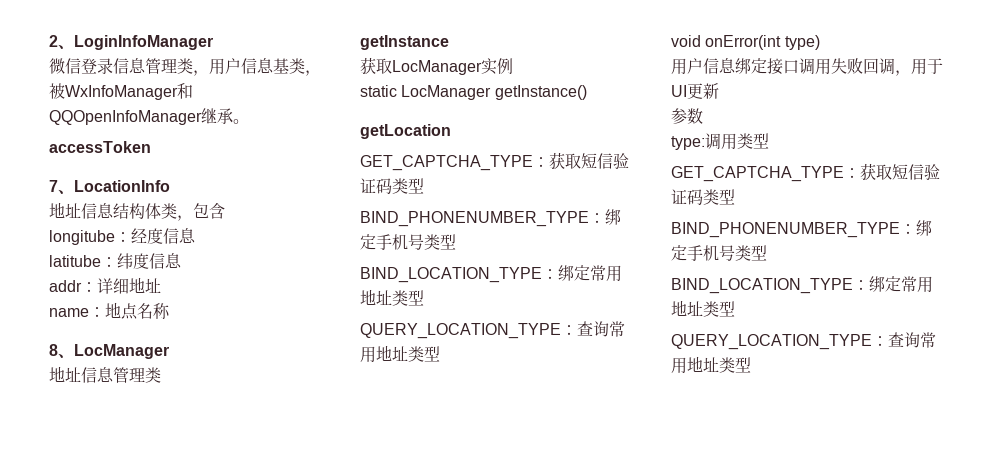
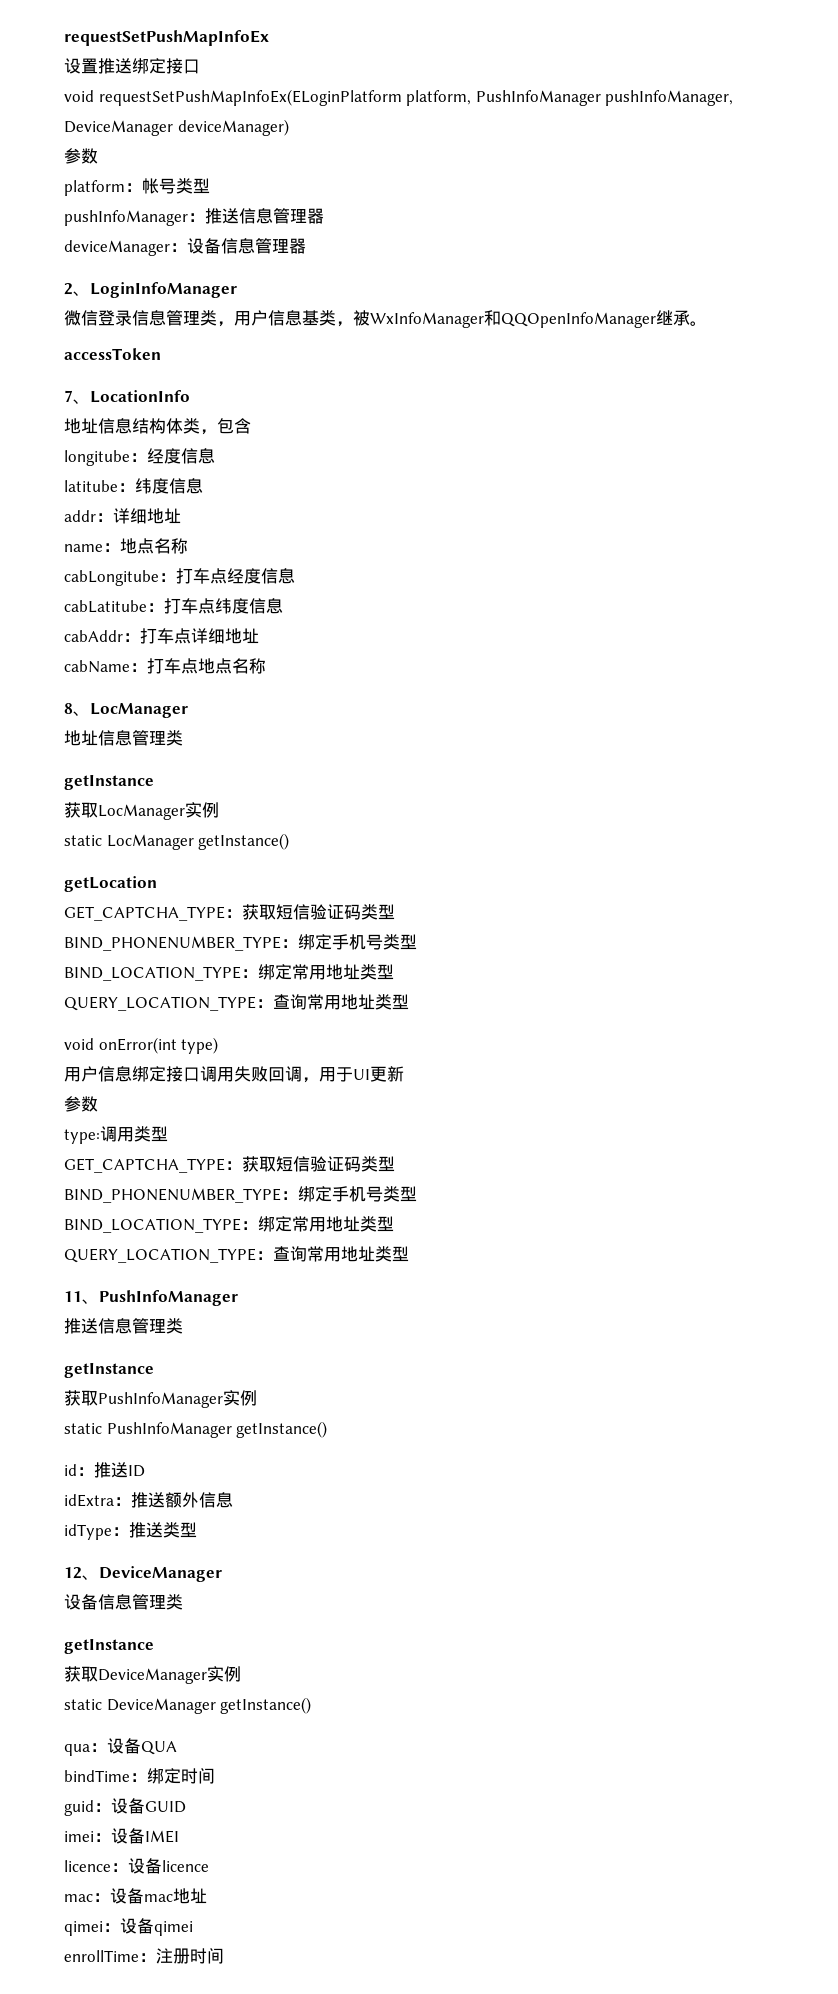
(49, 41) none -> [64,30,269,46] [64,58,200,74] [64,89,734,106] [64,119,289,136] [64,148,98,164] [64,178,210,196] [64,208,324,226] [64,238,306,256] requestSetPushMapInfoEx // 设置推送绑定接口 // void requestSetPushMapInfoEx(ELoginPlatform platform, PushInfoManager pushInfoManager, DeviceManager deviceManager) // 参数 // platform：帐号类型 // pushInfoManager：推送信息管理器 // deviceManager：设备信息管理器 //
(170, 311) none -> [64,568,295,586] [64,598,283,614] [64,628,259,644] [64,658,266,674] // cabLongitube：打车点经度信息 // cabLatitube：打车点纬度信息 // cabAddr：打车点详细地址 // cabName：打车点地点名称
(751, 365) none -> [64,1290,238,1306] [64,1318,183,1334] [64,1363,154,1378] [64,1390,257,1408] [64,1421,328,1438] [64,1462,145,1478] [64,1492,233,1508] [64,1522,197,1540] [64,1566,222,1582] [64,1594,183,1610] [64,1639,154,1654] [64,1666,241,1684] [64,1697,312,1714] [64,1738,177,1756] [64,1768,215,1784] [64,1798,186,1816] [64,1828,179,1844] [64,1858,209,1874] [64,1888,207,1904] [64,1918,193,1936] [64,1948,224,1964] // 11、PushInfoManager // 推送信息管理类 // getInstance // 获取PushInfoManager实例 // static PushInfoManager getInstance() // id：推送ID // idExtra：推送额外信息 // idType：推送类型 // 12、DeviceManager // 设备信息管理类 // getInstance // 获取DeviceManager实例 // static DeviceManager getInstance() // qua：设备QUA // bindTime：绑定时间 // guid：设备GUID // imei：设备IMEI // licence：设备licence // mac：设备mac地址 // qimei：设备qimei // enrollTime：注册时间

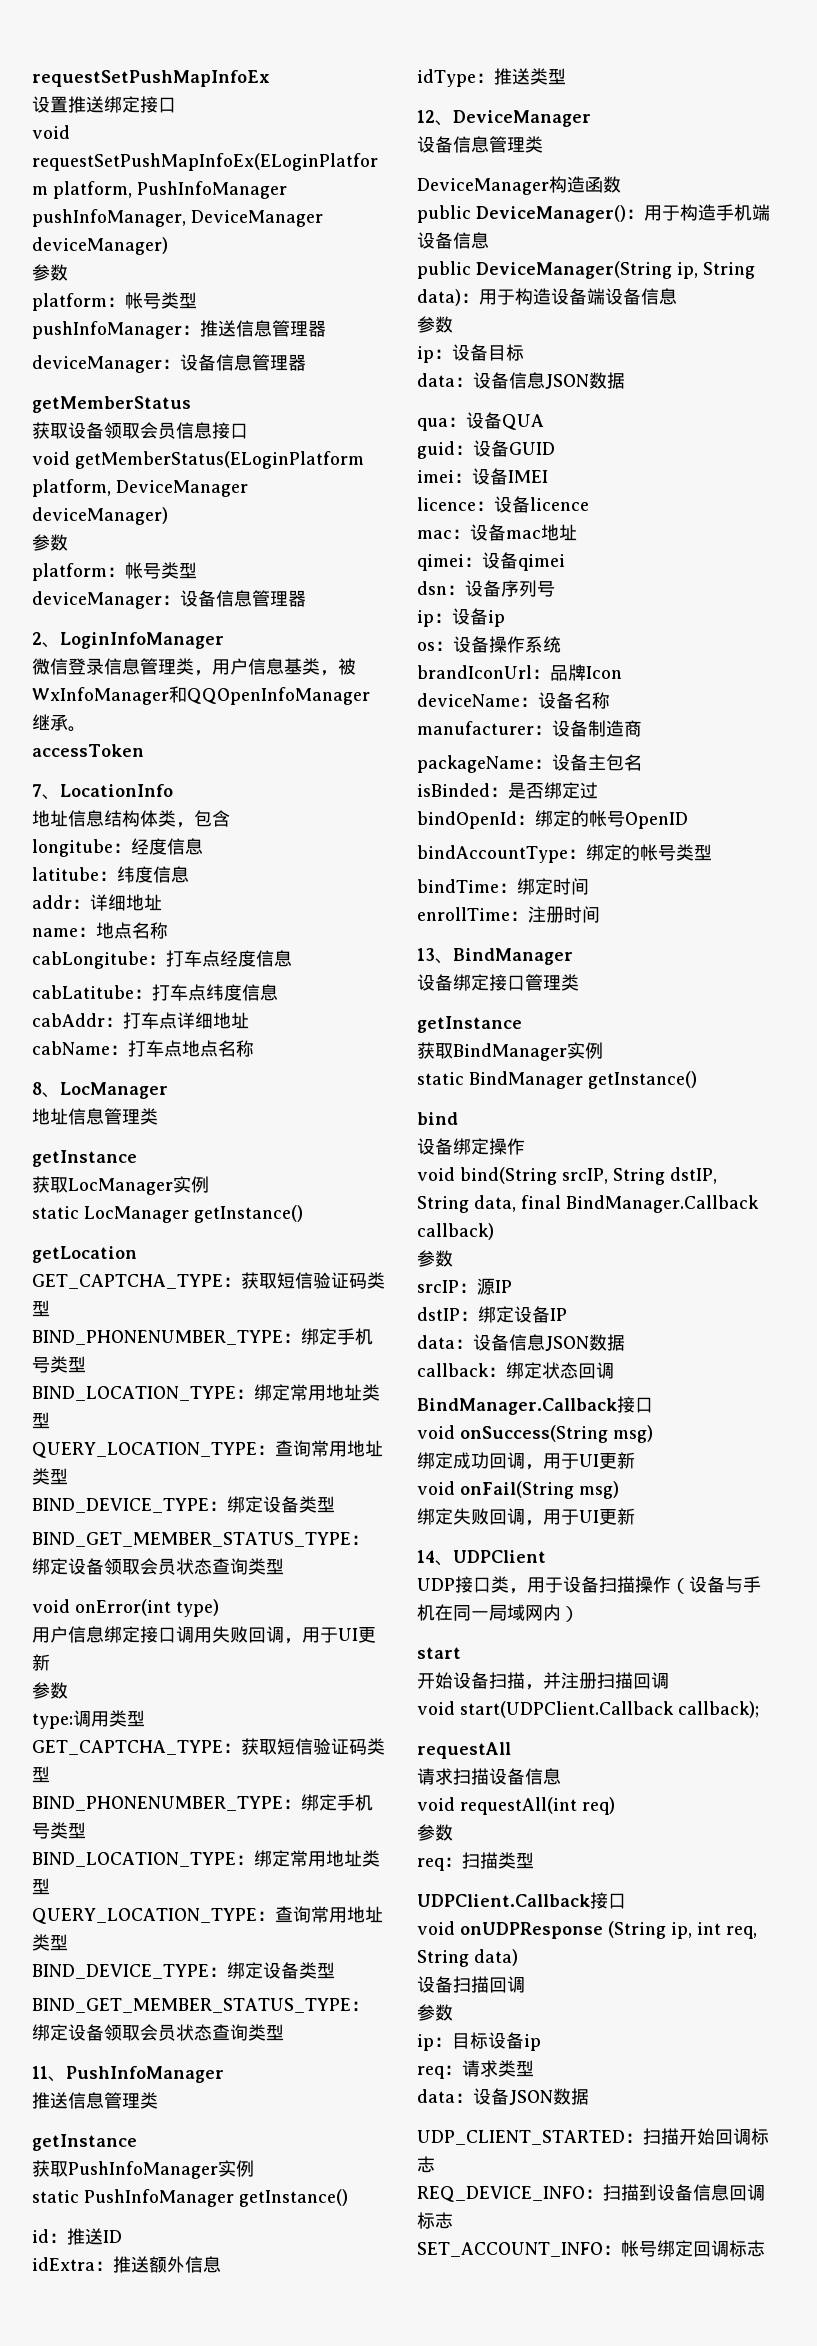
(306, 246) none -> [32,396,191,413] [32,422,248,439] [32,451,364,469] [32,479,248,497] [32,507,168,525] [32,534,68,551] [32,562,197,581] [32,590,306,609] // getMemberStatus // 获取设备领取会员信息接口 // void getMemberStatus(ELoginPlatform platform, DeviceManager deviceManager) // 参数 // platform：帐号类型 // deviceManager：设备信息管理器
(409, 1002) none -> [32,1496,335,1513] [32,1532,369,1547] [32,1558,284,1575] // BIND_DEVICE_TYPE：绑定设备类型 // BIND_GET_MEMBER_STATUS_TYPE：绑定设备领取会员状态查询类型
(409, 1254) none -> [32,1962,335,1979] [32,1998,369,2013] [32,2024,284,2041] // BIND_DEVICE_TYPE：绑定设备类型 // BIND_GET_MEMBER_STATUS_TYPE：绑定设备领取会员状态查询类型
[64,1639,154,1654] [64,1666,241,1684] [64,1697,312,1714] getInstance // 获取DeviceManager实例 // static DeviceManager getInstance() -> [417,176,621,195] [417,204,770,223] [417,232,489,249] [417,261,755,279] [417,288,677,306] [417,316,453,333] [417,344,524,363] [417,372,625,389] DeviceManager构造函数 // public DeviceManager()：用于构造手机端设备信息 // public DeviceManager(String ip, String data)：用于构造设备端设备信息 // 参数 // ip：设备目标 // data：设备信息JSON数据
[64,1768,215,1784] // bindTime：绑定时间 -> (544, 422) none
[64,1948,224,1964] enrollTime：注册时间 -> [417,580,555,597] [417,608,505,627] [417,636,561,653] [417,664,622,681] [417,692,610,709] [417,720,642,737] [417,754,642,773] [417,782,598,799] [417,810,688,829] [417,844,712,863] [417,878,589,895] [417,906,600,923] [417,948,573,965] [417,974,579,991] [417,1016,522,1033] [417,1042,603,1061] [417,1071,697,1089] [417,1112,458,1125] [417,1138,525,1155] [417,1167,717,1185] [417,1195,759,1213] [417,1223,494,1240] [417,1250,453,1267] [417,1278,512,1295] [417,1306,567,1323] [417,1334,625,1351] [417,1362,614,1379] [417,1396,653,1415] [417,1425,653,1443] [417,1452,635,1470] [417,1481,619,1499] [417,1508,635,1526] [417,1550,546,1566] [417,1576,761,1594] [417,1604,579,1622] [417,1647,461,1659] [417,1672,669,1690] [417,1701,759,1718] [417,1742,511,1759] [417,1768,561,1785] [417,1797,615,1815] [417,1824,453,1841] [417,1852,534,1871] [417,1892,626,1909] [417,1921,757,1939] [417,1949,518,1967] [417,1976,525,1993] [417,2004,453,2021] [417,2032,541,2051] [417,2060,534,2079] [417,2088,589,2105] [417,2128,769,2145] [417,2156,435,2173] [417,2184,765,2202] [417,2212,453,2229] [417,2240,765,2257] dsn：设备序列号 // ip：设备ip // os：设备操作系统 // brandIconUrl：品牌Icon // deviceName：设备名称 // manufacturer：设备制造商 // packageName：设备主包名 // isBinded：是否绑定过 // bindOpenId：绑定的帐号OpenID // bindAccountType：绑定的帐号类型 // bindTime：绑定时间 // enrollTime：注册时间 // 13、BindManager // 设备绑定接口管理类 // getInstance // 获取BindManager实例 // static BindManager getInstance() // bind // 设备绑定操作 // void bind(String srcIP, String dstIP, String data, final BindManager.Callback callback) // 参数 // srcIP：源IP // dstIP：绑定设备IP // data：设备信息JSON数据 // callback：绑定状态回调 // BindManager.Callback接口 // void onSuccess(String msg) // 绑定成功回调，用于UI更新 // void onFail(String msg) // 绑定失败回调，用于UI更新 // 14、UDPClient // UDP接口类，用于设备扫描操作（设备与手机在同一局域网内） // start // 开始设备扫描，并注册扫描回调 // void start(UDPClient.Callback callback); // requestAll // 请求扫描设备信息 // void requestAll(int req) // 参数 // req：扫描类型 // UDPClient.Callback接口 // void onUDPResponse (String ip, int req, String data) // 设备扫描回调 // 参数 // ip：目标设备ip // req：请求类型 // data：设备JSON数据 // UDP_CLIENT_STARTED：扫描开始回调标志 // REQ_DEVICE_INFO：扫描到设备信息回调标志 // SET_ACCOUNT_INFO：帐号绑定回调标志

